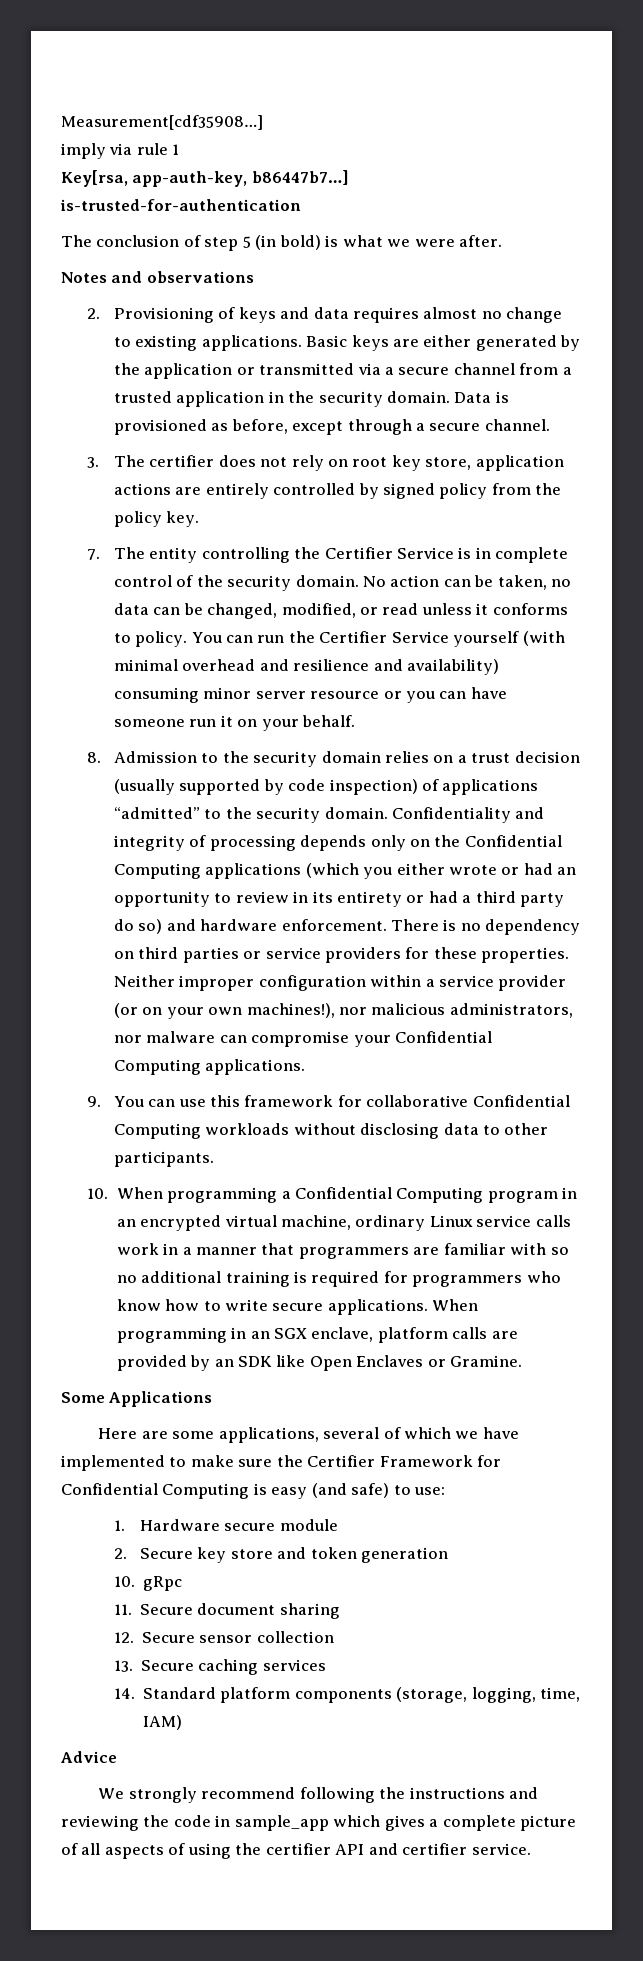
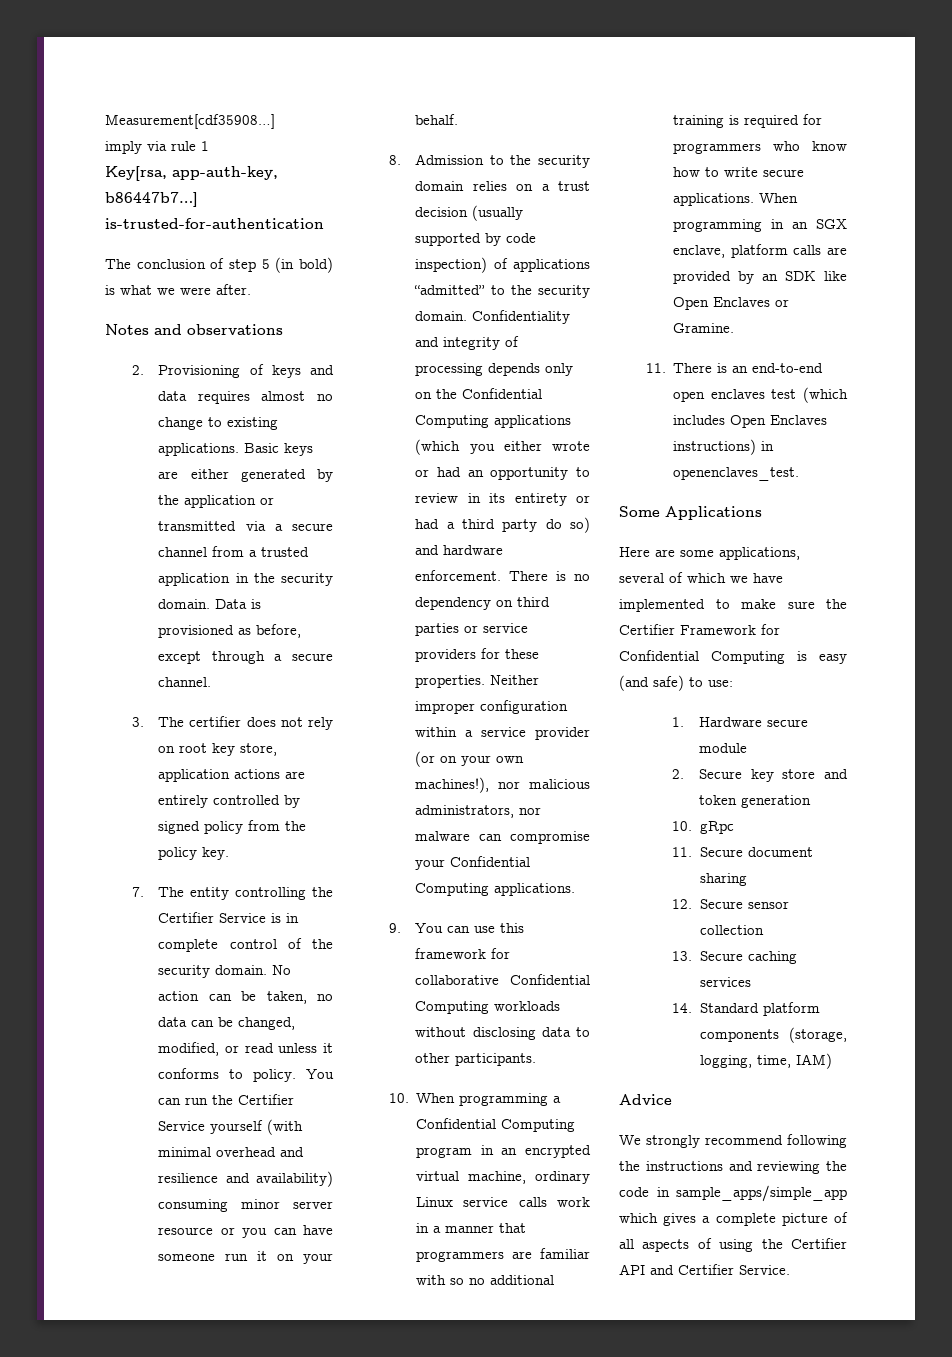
(523, 1361) none -> [645,363,824,373] [673,387,848,403] [673,415,828,428] [673,439,775,455] [673,467,800,481] // 11. There is an end-to-end open enclaves test (which includes Open Enclaves instructions) in openenclaves_test.
[234,1815,329,1831] sample_app -> [676,1185,847,1202] sample_apps/simple_app
[265,1843,331,1855] certifier -> [791,1238,847,1249] Certifier
[402,1843,531,1855] certifier service. -> [678,1264,790,1275] Certifier Service.

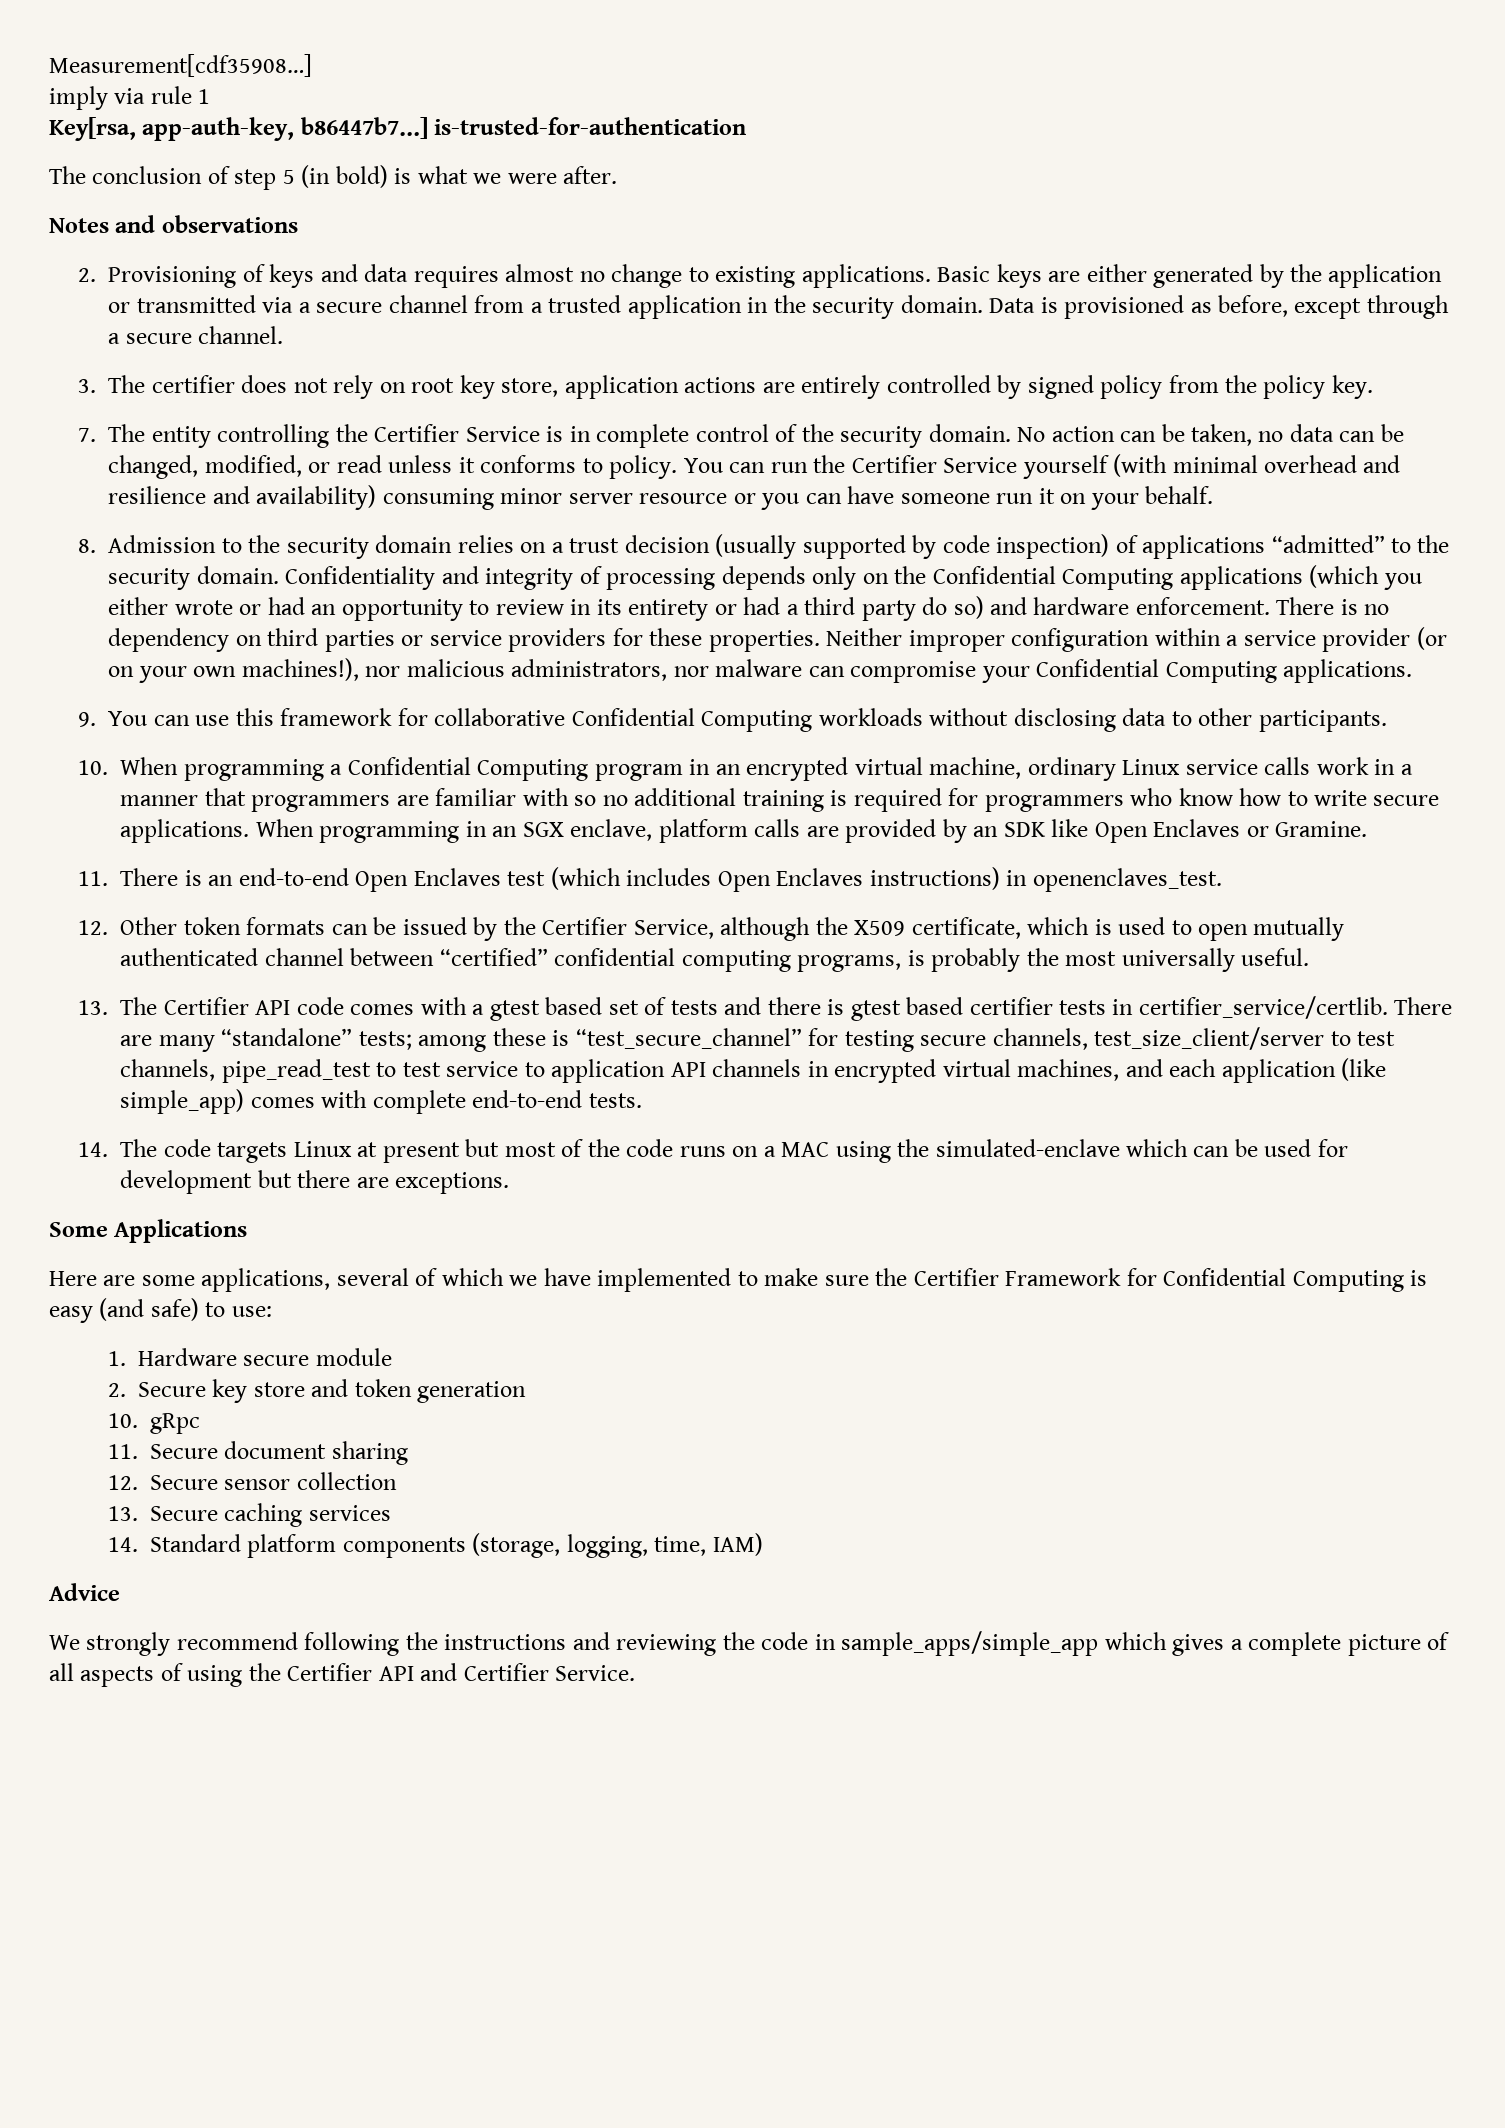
[673,389,765,402] open enclaves -> [355,868,501,892] Open Enclaves
(800, 474) none -> [78,917,1345,941] [120,948,1310,972] [78,996,1453,1021] [120,1027,1396,1052] [120,1058,1387,1083] [120,1089,642,1114] [78,1139,1348,1163] [120,1170,510,1194] // 12. Other token formats can be issued by the Certifier Service, although the X509 certificate, which is used to open mutually authenticated channel between “certified” confidential computing programs, is probably the most universally useful. // 13. The Certifier API code comes with a gtest based set of tests and there is gtest based certifier tests in certifier_service/certlib. There are many “standalone” tests; among these is “test_secure_channel” for testing secure channels, test_size_client/server to test channels, pipe_read_test to test service to application API channels in encrypted virtual machines, and each application (like simple_app) comes with complete end-to-end tests. // 14. The code targets Linux at present but most of the code runs on a MAC using the simulated-enclave which can be used for development but there are exceptions.

